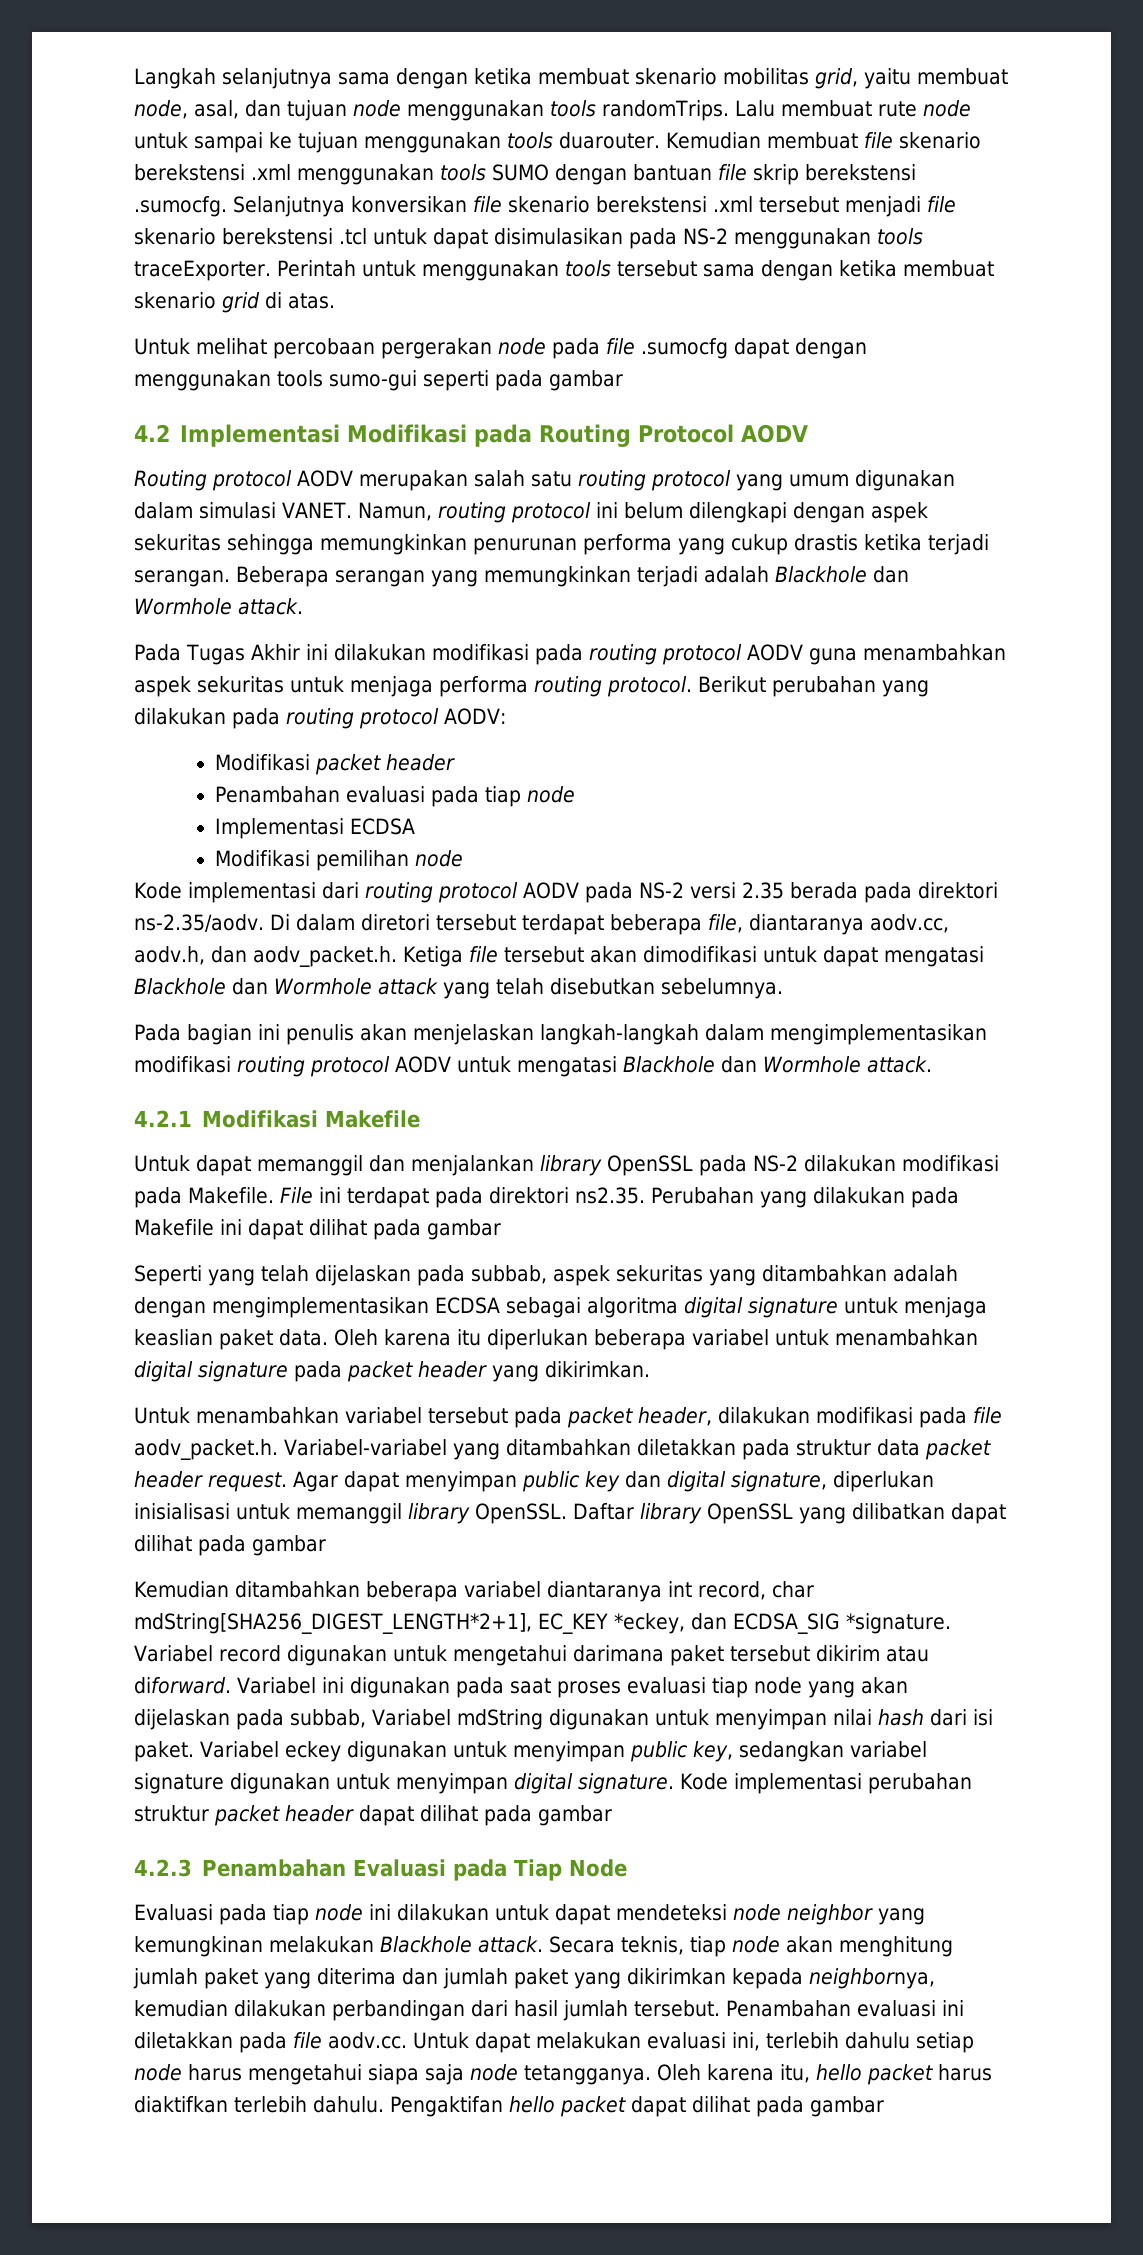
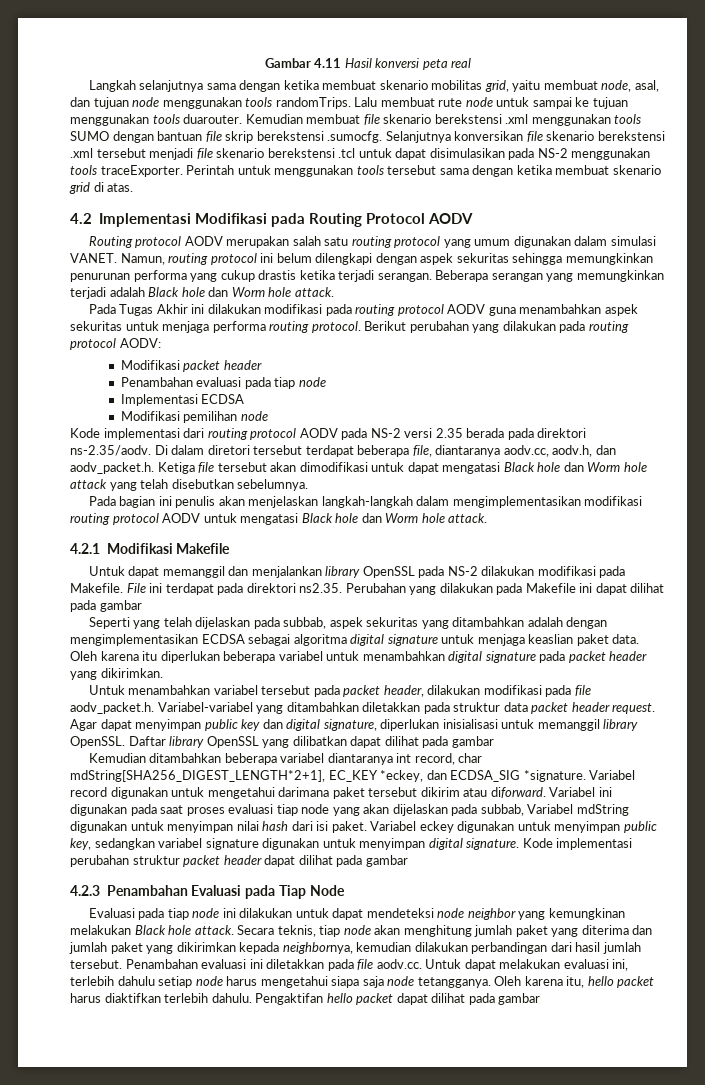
(134, 78) none -> [264,58,472,70] Gambar 4.11 Hasil konversi peta real //
[134,338,867,359] [134,370,623,391] // Untuk melihat percobaan pergerakan node pada file .sumocfg dapat dengan menggunakan tools sumo-gui seperti pada gambar -> (134, 187) none
[775,566,909,583] [134,598,232,615] Blackhole dan Wormhole -> [148,287,292,297] Black hole dan Worm hole
[134,978,372,995] Blackhole dan Wormhole -> [503,462,647,472] Black hole dan Worm hole
[623,1056,861,1073] Blackhole dan Wormhole -> [301,513,445,523] Black hole dan Worm hole
[379,1936,472,1953] Blackhole -> [134,925,192,935] Black hole

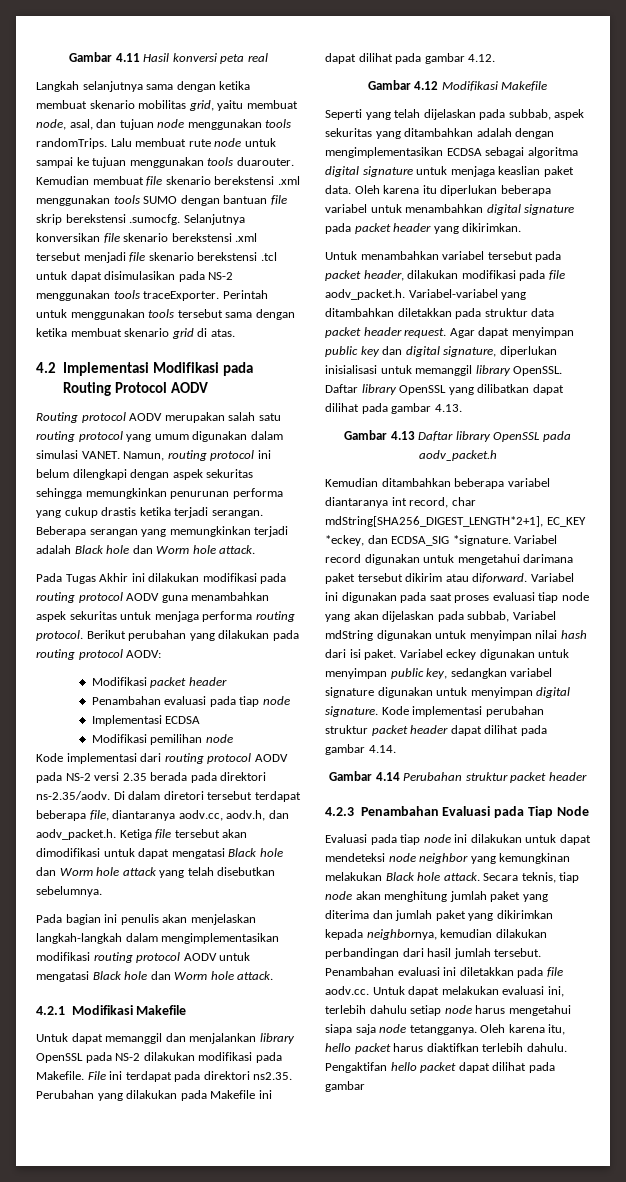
(142, 606) none -> [468,54,496,62] [367,80,548,91] 4.12. // Gambar 4.12 Modifikasi Makefile
(494, 742) none -> [434,404,462,412] [344,430,571,442] [418,450,497,461] 4.13. // Gambar 4.13 Daftar library OpenSSL pada aodv_packet.h
(408, 861) none -> [368,745,396,753] [329,771,587,783] 4.14. // Gambar 4.14 Perubahan struktur packet header

